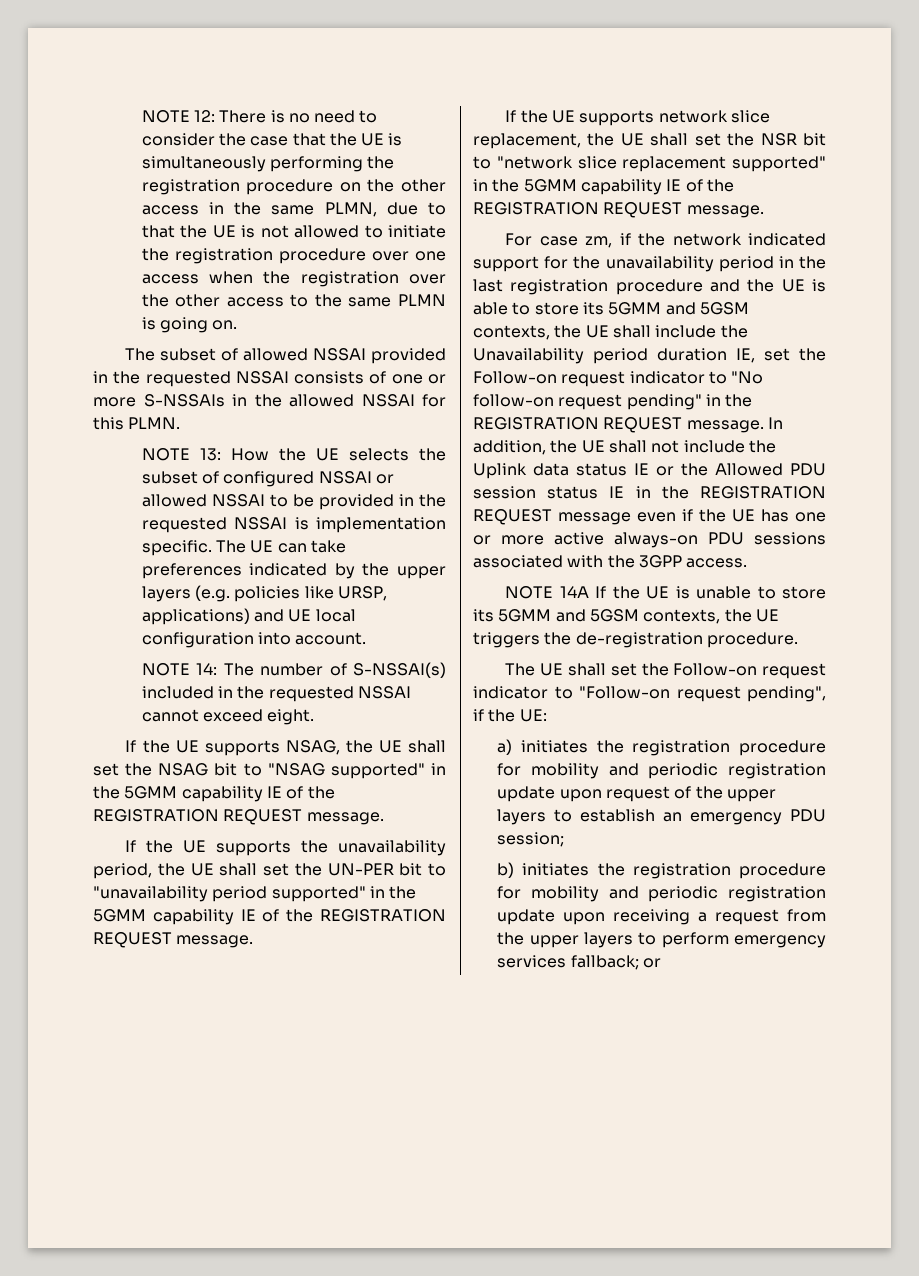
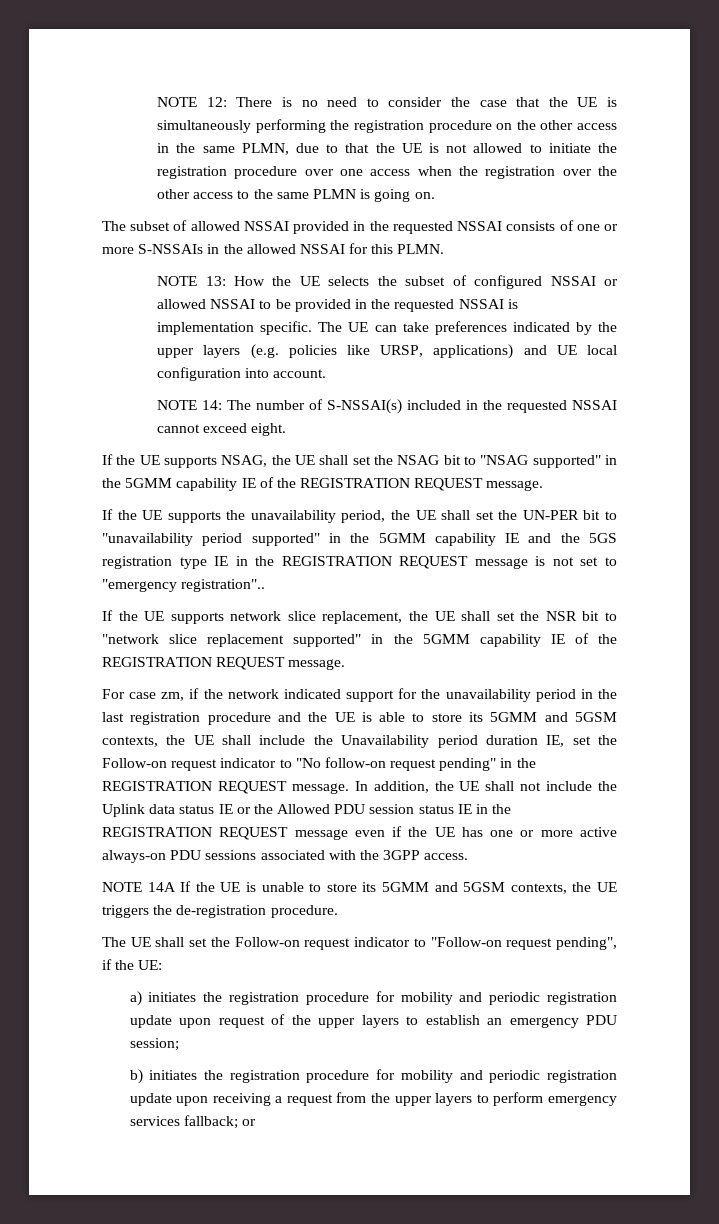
[262,909,447,922] [93,932,254,948] of the REGISTRATION REQUEST message. -> [528,533,618,543] [102,556,617,569] [102,579,266,592] and the 5GS registration type IE in the REGISTRATION REQUEST message is not set to "emergency registration"..

